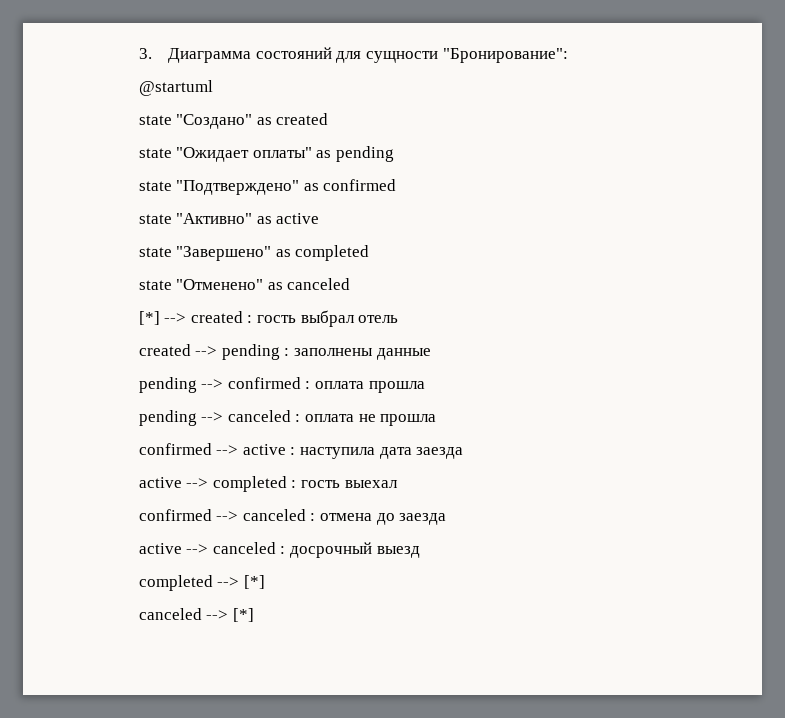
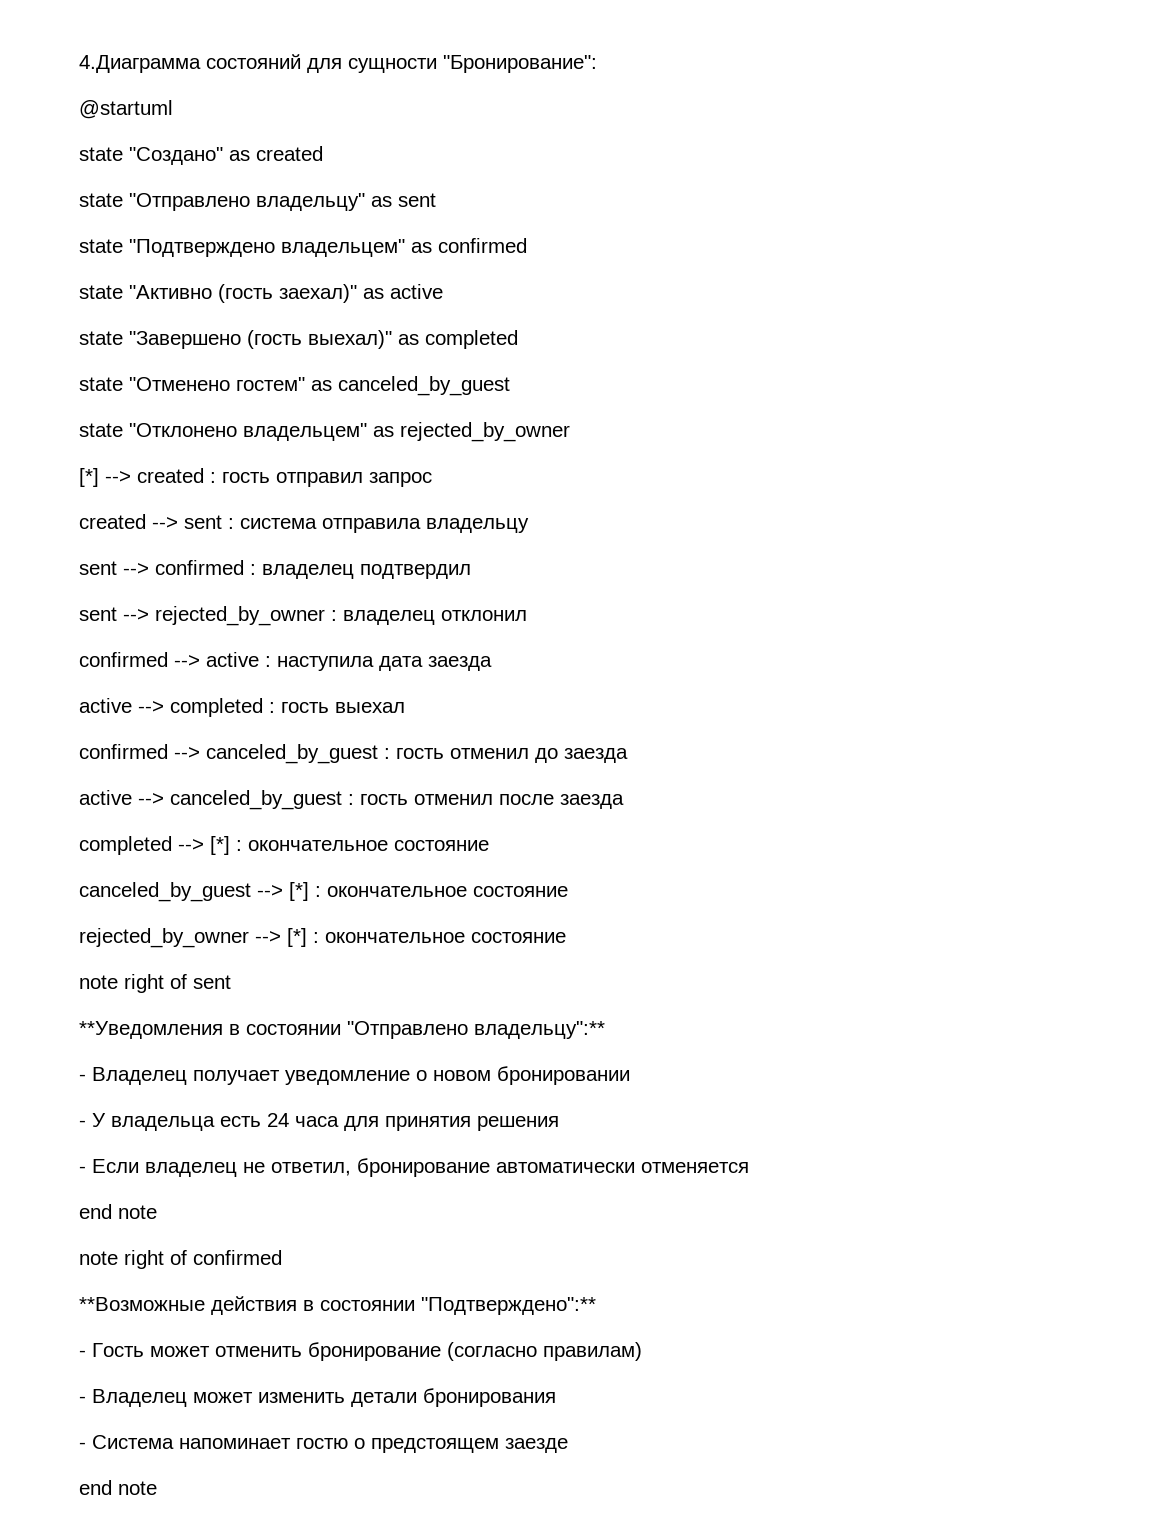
[138,48,252,63] 3. Диаграмма -> [79,55,202,73] 4.Диаграмма
[176,146,394,162] [138,180,300,195] "Ожидает оплаты" as pending // state "Подтверждено" -> [129,193,437,211] [79,239,406,257] "Отправлено владельцу" as sent // state "Подтверждено владельцем"
[176,213,253,224] "Активно" -> [129,284,358,303] "Активно (гость заехал)"
[176,246,272,261] "Завершено" -> [129,330,393,349] "Завершено (гость выехал)"
[176,278,351,290] "Отменено" as canceled -> [129,376,511,396] [79,422,571,442] "Отменено гостем" as canceled_by_guest // state "Отклонено владельцем" as rejected_by_owner
[300,310,399,327] выбрал отель -> [276,472,433,487] отправил запрос
[221,344,431,360] [138,377,425,393] [138,410,437,426] pending : заполнены данные // pending --> confirmed : оплата прошла // pending --> canceled : оплата не прошла -> [184,515,530,533] [79,560,472,579] [79,606,528,626] sent : система отправила владельцу // sent --> confirmed : владелец подтвердил // sent --> rejected_by_owner : владелец отклонил
[242,509,372,521] canceled : отмена -> [206,744,530,764] canceled_by_guest : гость отменил
[212,542,420,558] [138,575,265,591] [138,608,254,622] canceled : досрочный выезд // completed --> [*] // canceled --> [*] -> [170,790,625,810] [79,836,490,855] [79,882,569,902] [79,928,567,948] [79,974,232,993] [79,1021,606,1039] [79,1066,631,1085] [79,1113,560,1131] [79,1158,750,1177] [79,1204,158,1219] [79,1250,283,1269] [79,1296,597,1315] [79,1342,643,1361] [79,1388,557,1407] [79,1435,569,1453] [79,1480,158,1495] canceled_by_guest : гость отменил после заезда // completed --> [*] : окончательное состояние // canceled_by_guest --> [*] : окончательное состояние // rejected_by_owner --> [*] : окончательное состояние // note right of sent // **Уведомления в состоянии "Отправлено владельцу":** // - Владелец получает уведомление о новом бронировании // - У владельца есть 24 часа для принятия решения // - Если владелец не ответил, бронирование автоматически отменяется // end note // note right of confirmed // **Возможные действия в состоянии "Подтверждено":** // - Гость может отменить бронирование (согласно правилам) // - Владелец может изменить детали бронирования // - Система напоминает гостю о предстоящем заезде // end note

